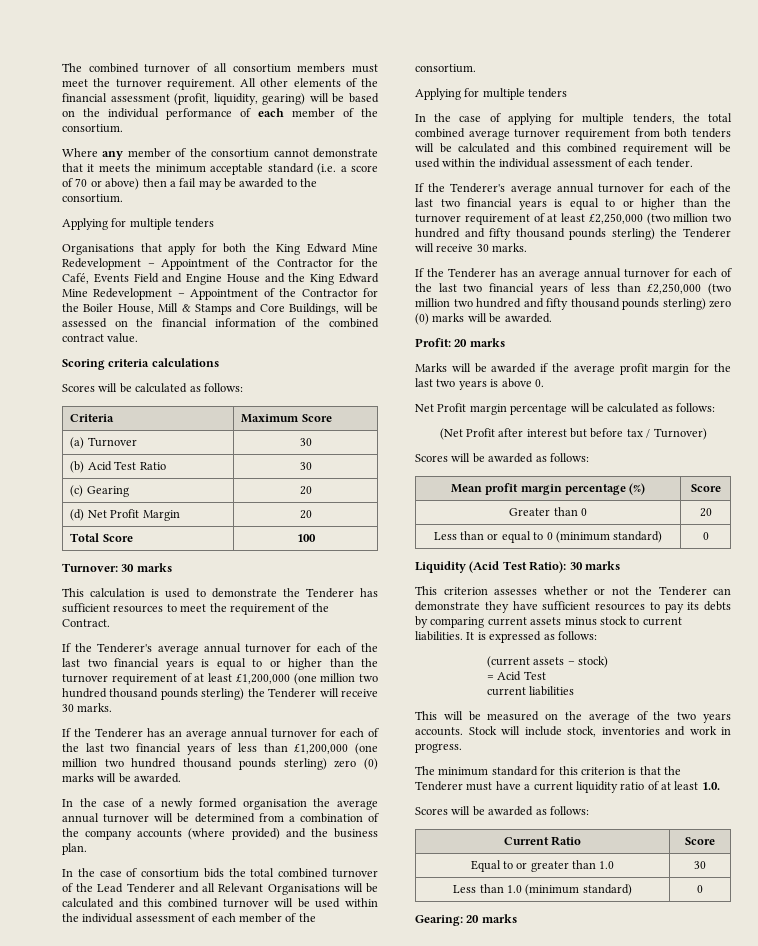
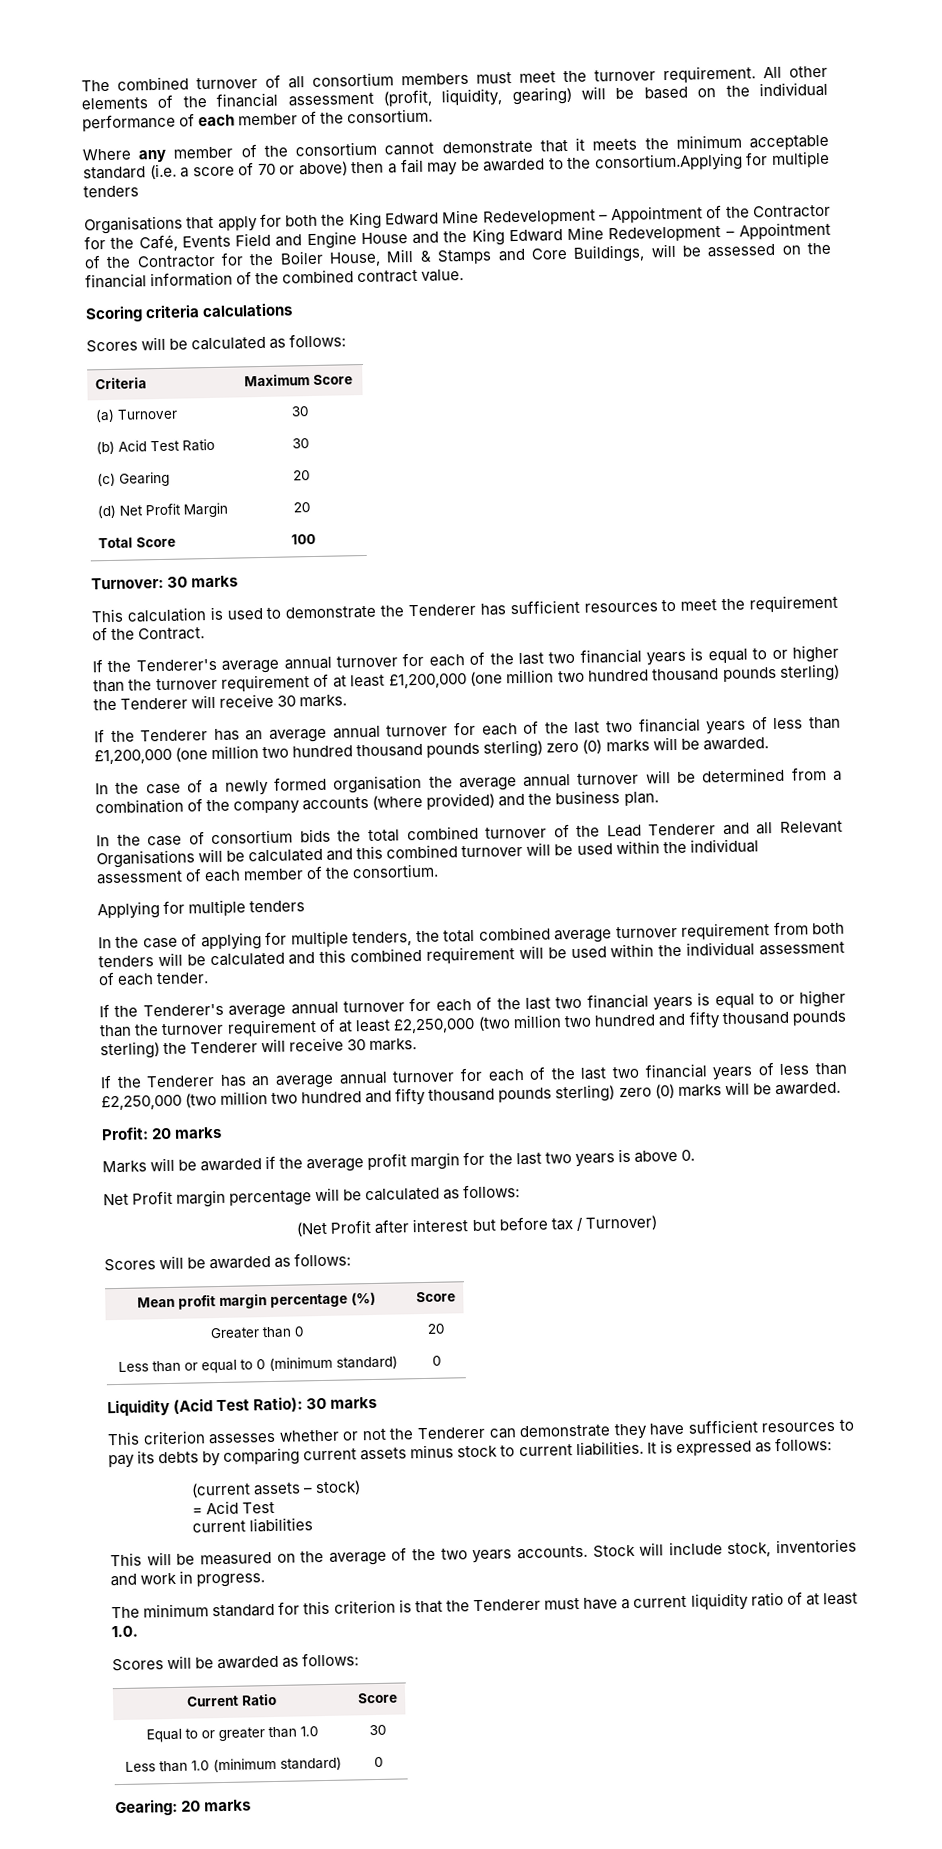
[62,194,123,203] [62,218,108,230] consortium. // Applying -> [593,152,743,173] consortium.Applying

